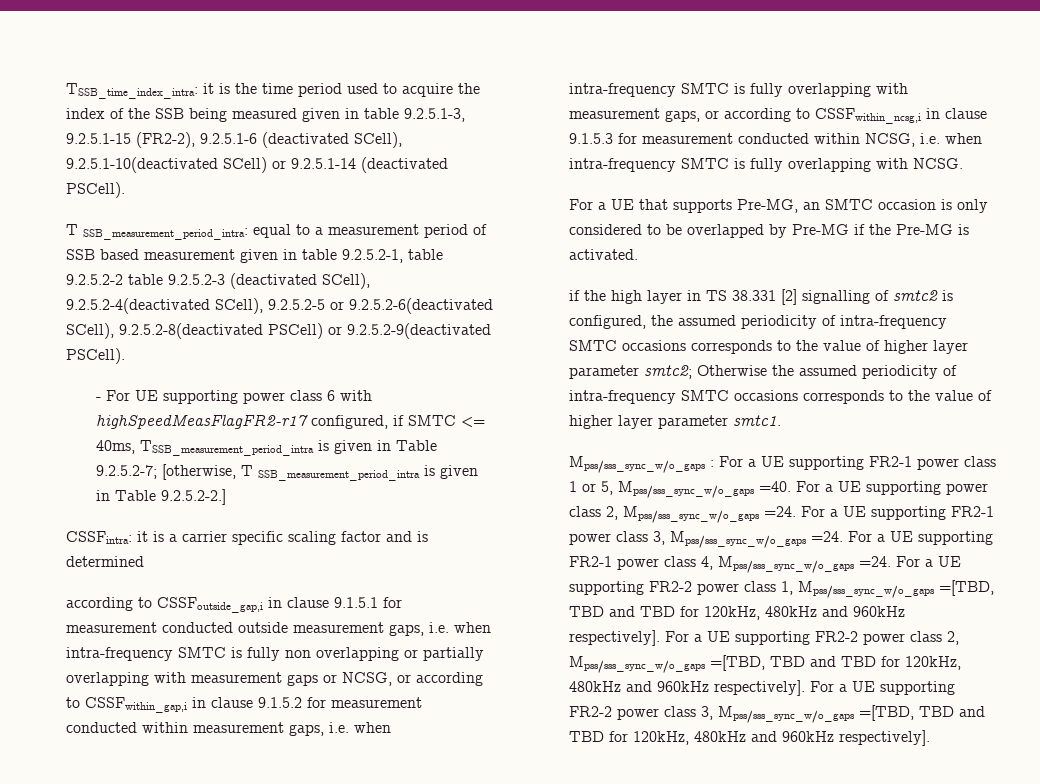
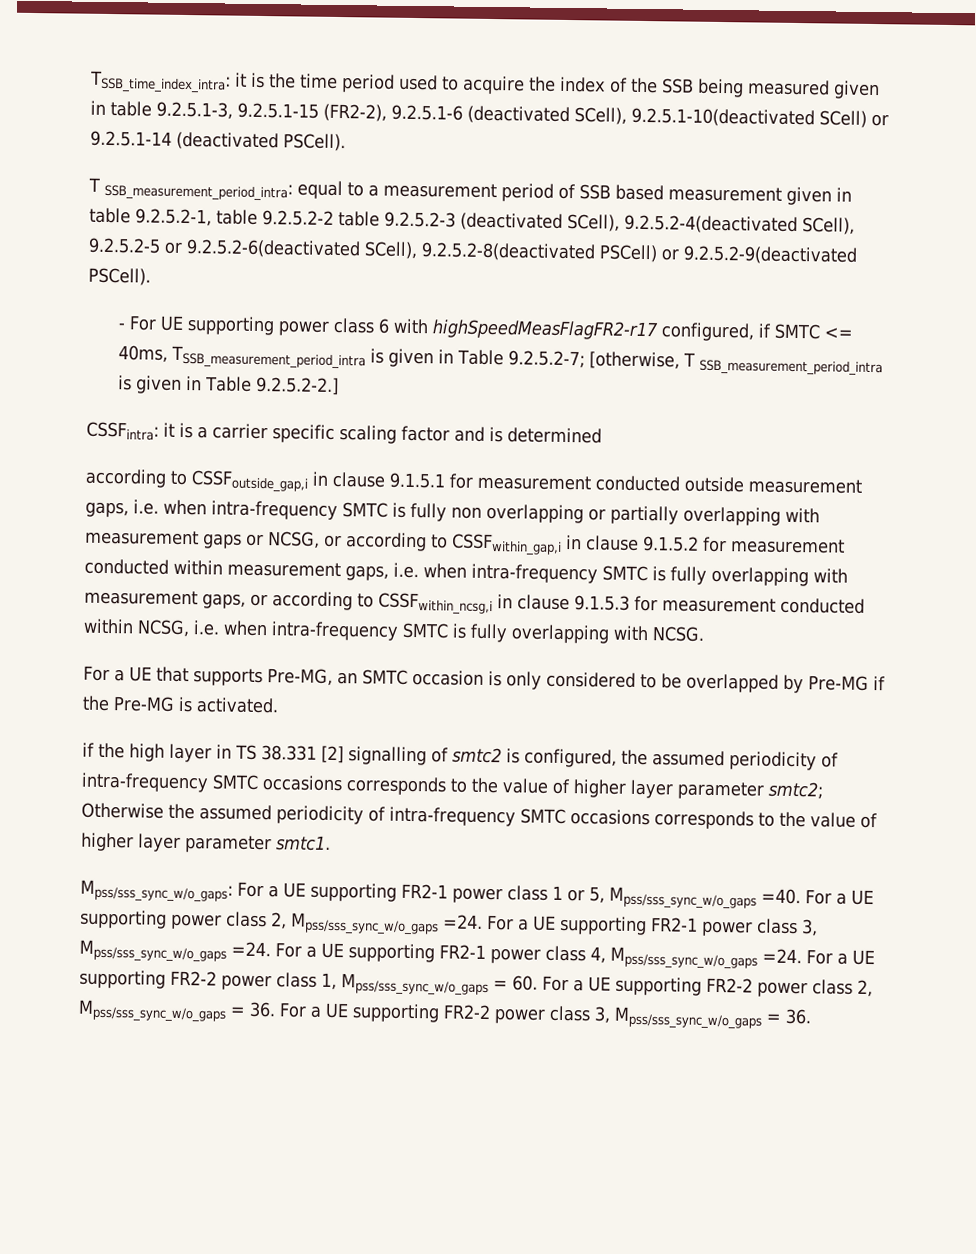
[568,456,714,473] Mpss/sss_sync_w/o_gaps : -> [80,879,234,903] Mpss/sss_sync_w/o_gaps:
[938,580,994,596] [568,606,905,620] [568,630,660,646] =[TBD, TBD and TBD for 120kHz, 480kHz and 960kHz respectively]. -> [493,975,539,991] = 60.
[709,655,961,671] [568,680,805,696] =[TBD, TBD and TBD for 120kHz, 480kHz and 960kHz respectively]. -> [230,1001,277,1018] = 36.
[858,705,985,721] [568,730,930,746] =[TBD, TBD and TBD for 120kHz, 480kHz and 960kHz respectively]. -> [766,1008,813,1025] = 36.

